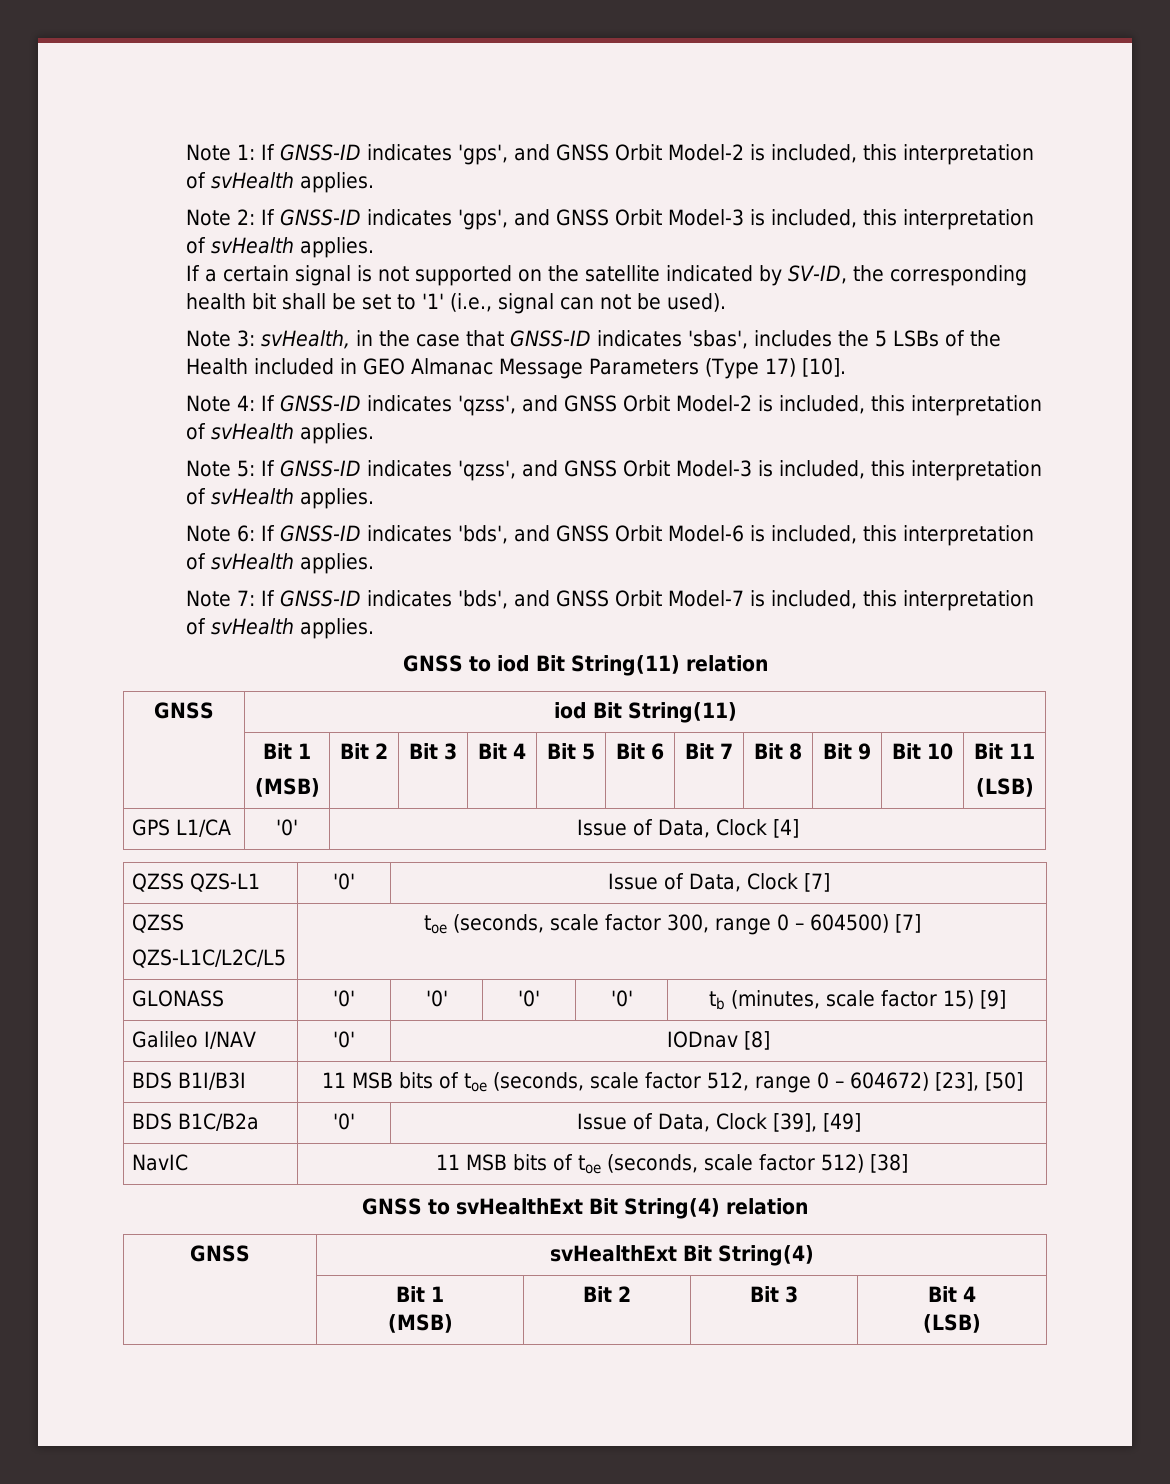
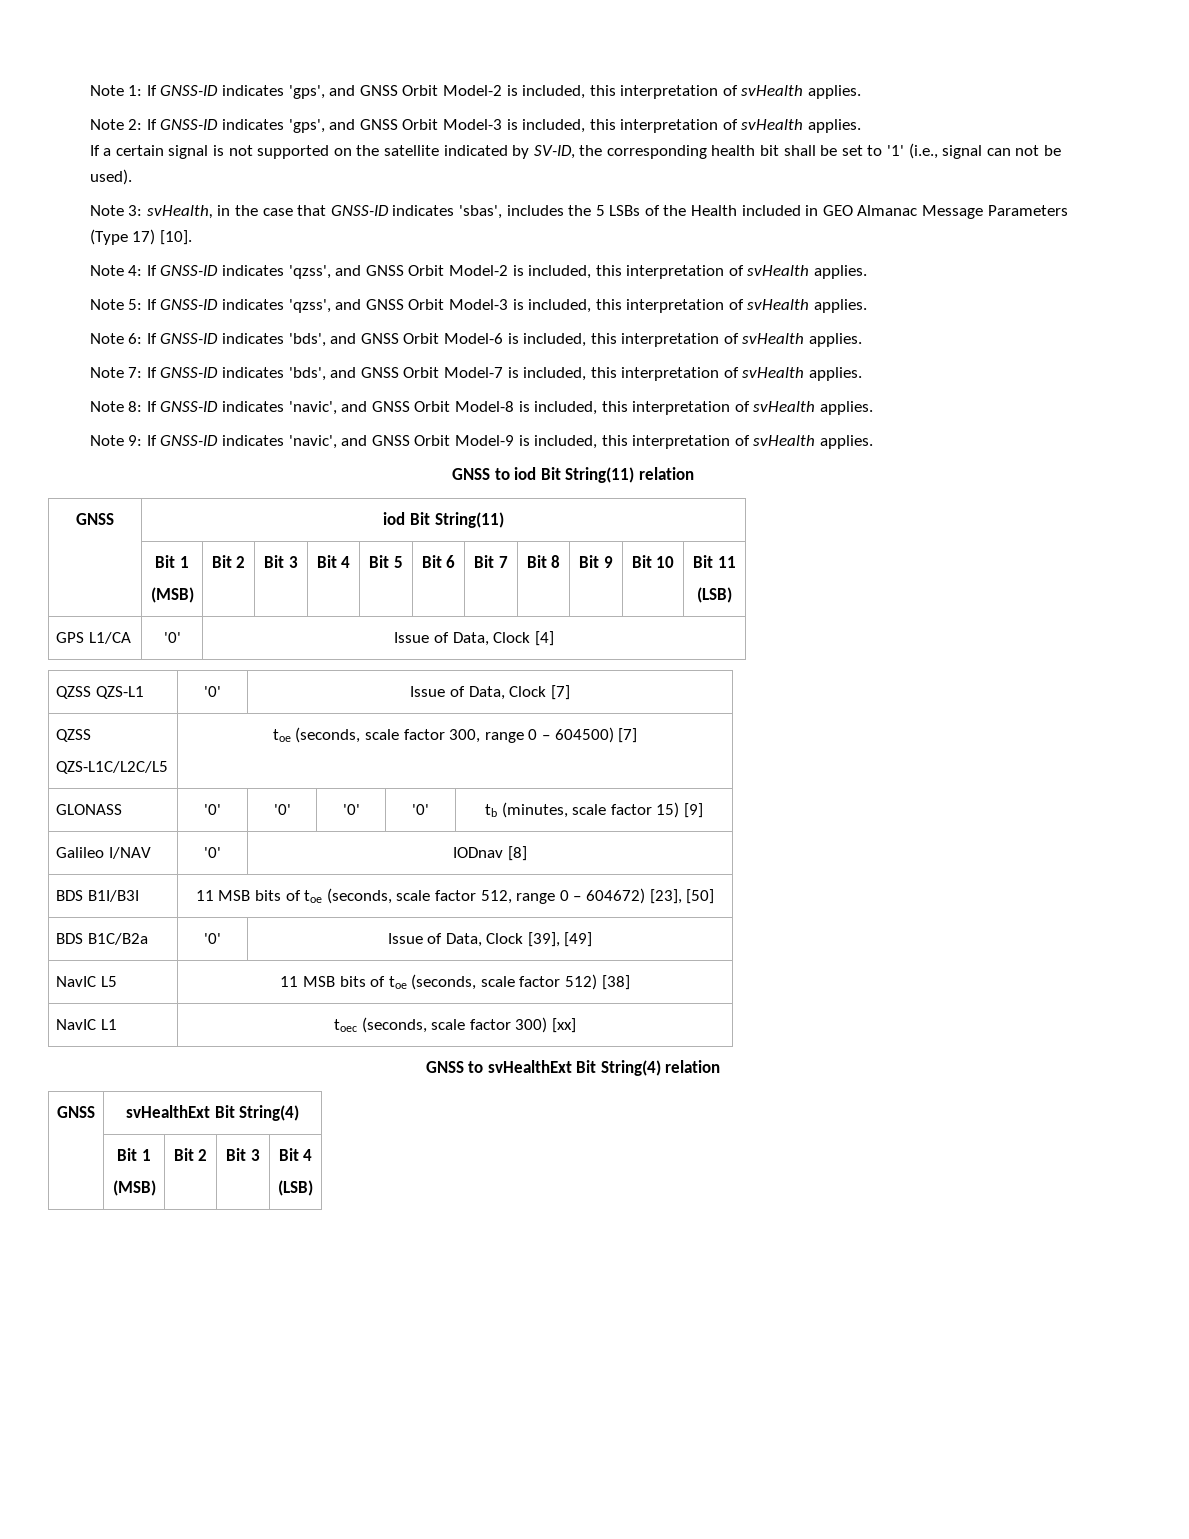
(375, 628) none -> [89,401,874,415] [89,435,874,449] // Note 8: If GNSS-ID indicates 'navic', and GNSS Orbit Model-8 is included, this interpretation of svHealth applies. // Note 9: If GNSS-ID indicates 'navic', and GNSS Orbit Model-9 is included, this interpretation of svHealth applies.
(188, 1162) none -> [100,976,117,987] L5
(908, 1163) none -> [56,1019,117,1030] [334,1017,576,1033] // NavIC L1 | toec (seconds, scale factor 300) [xx]

